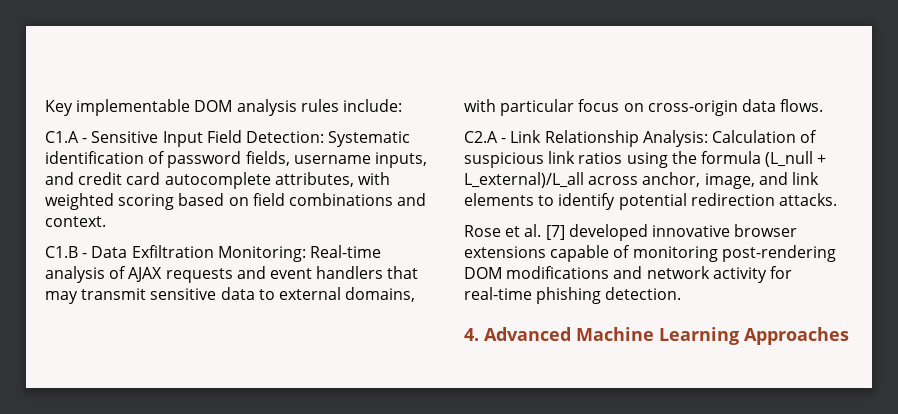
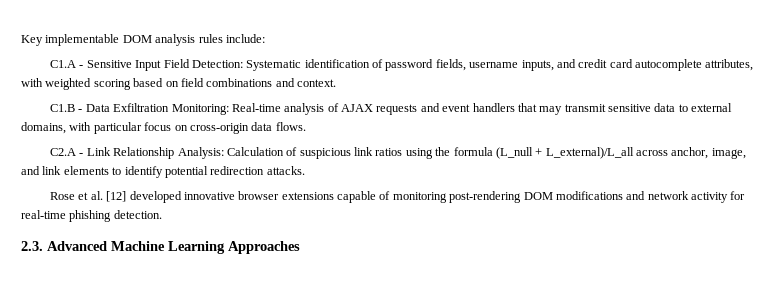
[545,225,565,240] [7] -> [106,191,127,202] [12]
[464,328,479,341] 4. -> [21,241,43,251] 2.3.

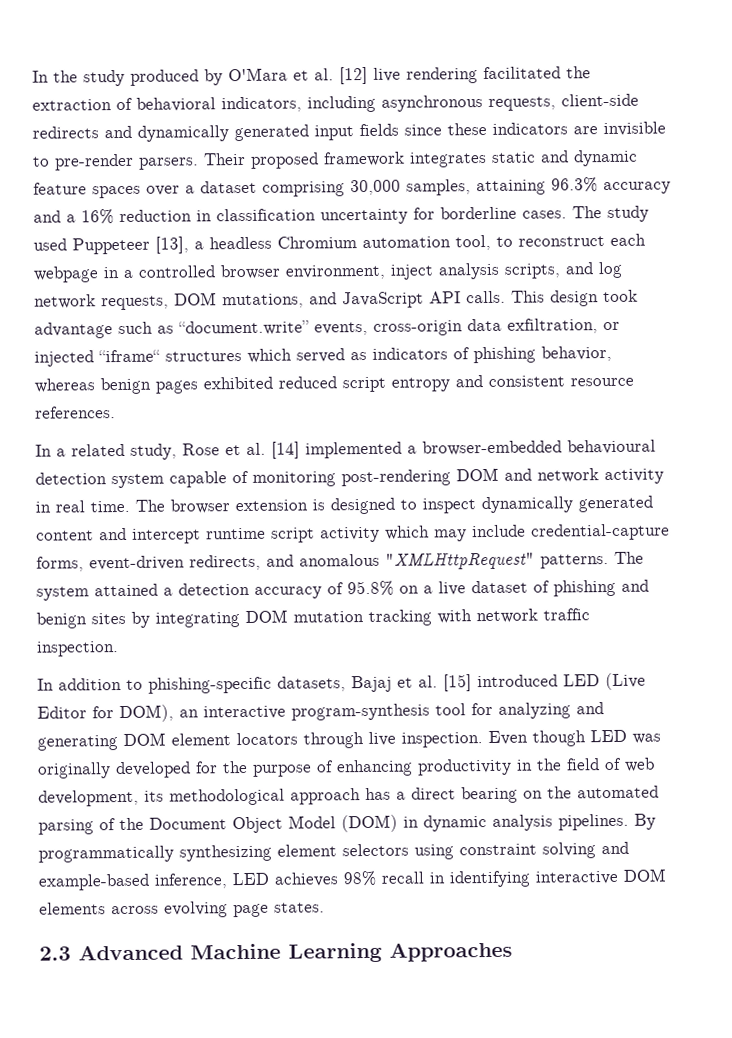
[21,34,265,46] [50,59,754,71] [21,78,336,90] [50,103,733,115] [21,122,306,134] [50,147,746,159] [21,166,305,178] [50,191,334,203] Key implementable DOM analysis rules include: // C1.A - Sensitive Input Field Detection: Systematic identification of password fields, username inputs, and credit card autocomplete attributes, with weighted scoring based on field combinations and context. // C1.B - Data Exfiltration Monitoring: Real-time analysis of AJAX requests and event handlers that may transmit sensitive data to external domains, with particular focus on cross-origin data flows. // C2.A - Link Relationship Analysis: Calculation of suspicious link ratios using the formula (L_null + L_external)/L_all across anchor, image, and link elements to identify potential redirection attacks. // Rose et al. [12] developed innovative browser extensions -> [32,66,591,87] [32,93,639,113] [32,121,666,142] [33,149,638,171] [33,177,671,199] [33,205,649,225] [33,233,646,255] [33,261,623,283] [34,289,638,311] [34,318,620,339] [34,345,612,367] [34,375,634,395] [35,406,116,419] [35,439,656,460] [35,472,164,489] In the study produced by O'Mara et al. [12] live rendering facilitated the extraction of behavioral indicators, including asynchronous requests, client-side redirects and dynamically generated input fields since these indicators are invisible to pre-render parsers. Their proposed framework integrates static and dynamic feature spaces over a dataset comprising 30,000 samples, attaining 96.3% accuracy and a 16% reduction in classification uncertainty for borderline cases. The study used Puppeteer [13], a headless Chromium automation tool, to reconstruct each webpage in a controlled browser environment, inject analysis scripts, and log network requests, DOM mutations, and JavaScript API calls. This design took advantage such as “document.write” events, cross-origin data exfiltration, or injected “iframe“ structures which served as indicators of phishing behavior, whereas benign pages exhibited reduced script entropy and consistent resource references. // In a related study, Rose et al. [14] implemented a browser-embedded behavioural detection system
[555,191,623,200] modifications -> (499, 474) none
[730,191,746,200] [21,210,162,222] [21,241,43,251] for real-time phishing detection. // 2.3. -> [35,495,653,515] [36,523,670,544] [36,551,644,572] [36,579,649,601] [36,608,590,629] [36,641,119,657] [37,672,646,694] [37,702,604,723] [37,729,661,751] [37,757,655,779] [38,785,659,807] [38,813,656,835] [38,841,629,863] [38,868,666,891] [39,901,325,918] [39,946,71,961] in real time. The browser extension is designed to inspect dynamically generated content and intercept runtime script activity which may include credential-capture forms, event-driven redirects, and anomalous "XMLHttpRequest" patterns. The system attained a detection accuracy of 95.8% on a live dataset of phishing and benign sites by integrating DOM mutation tracking with network traffic inspection. // In addition to phishing-specific datasets, Bajaj et al. [15] introduced LED (Live Editor for DOM), an interactive program-synthesis tool for analyzing and generating DOM element locators through live inspection. Even though LED was originally developed for the purpose of enhancing productivity in the field of web development, its methodological approach has a direct bearing on the automated parsing of the Document Object Model (DOM) in dynamic analysis pipelines. By programmatically synthesizing element selectors using constraint solving and example-based inference, LED achieves 98% recall in identifying interactive DOM elements across evolving page states. // 2.3

